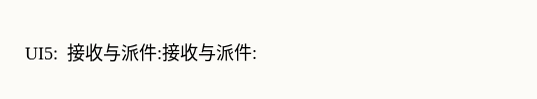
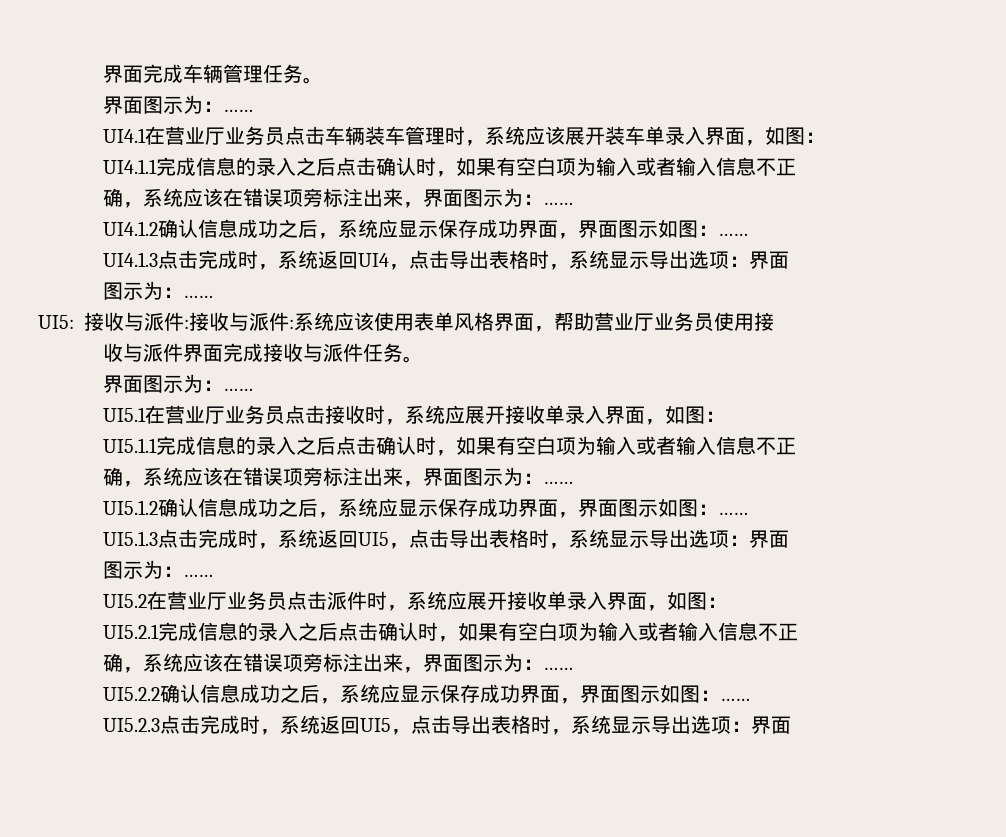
(24, 53) none -> [103,64,324,84] [103,95,254,114] [103,126,826,146] [103,157,797,177] [103,188,574,208] [103,219,749,239] [103,250,790,270] [103,281,214,300] 界面完成车辆管理任务。 // 界面图示为：…… // UI4.1在营业厅业务员点击车辆装车管理时，系统应该展开装车单录入界面，如图： // UI4.1.1完成信息的录入之后点击确认时，如果有空白项为输入或者输入信息不正 // 确，系统应该在错误项旁标注出来，界面图示为：…… // UI4.1.2确认信息成功之后，系统应显示保存成功界面，界面图示如图：…… // UI4.1.3点击完成时，系统返回UI4，点击导出表格时，系统显示导出选项：界面 // 图示为：…… //
(258, 55) none -> [294,312,774,332] [103,343,424,363] [103,374,254,393] [103,405,726,425] [103,436,797,456] [103,467,574,487] [103,498,749,518] [103,529,790,549] [103,560,214,579] [103,591,728,611] [103,622,799,642] [103,653,574,673] [103,684,751,704] [103,715,792,735] 系统应该使用表单风格界面，帮助营业厅业务员使用接 // 收与派件界面完成接收与派件任务。 // 界面图示为：…… // UI5.1在营业厅业务员点击接收时，系统应展开接收单录入界面，如图： // UI5.1.1完成信息的录入之后点击确认时，如果有空白项为输入或者输入信息不正 // 确，系统应该在错误项旁标注出来，界面图示为：…… // UI5.1.2确认信息成功之后，系统应显示保存成功界面，界面图示如图：…… // UI5.1.3点击完成时，系统返回UI5，点击导出表格时，系统显示导出选项：界面 // 图示为：…… // UI5.2在营业厅业务员点击派件时，系统应展开接收单录入界面，如图： // UI5.2.1完成信息的录入之后点击确认时，如果有空白项为输入或者输入信息不正 // 确，系统应该在错误项旁标注出来，界面图示为：…… // UI5.2.2确认信息成功之后，系统应显示保存成功界面，界面图示如图：…… // UI5.2.3点击完成时，系统返回UI5，点击导出表格时，系统显示导出选项：界面

